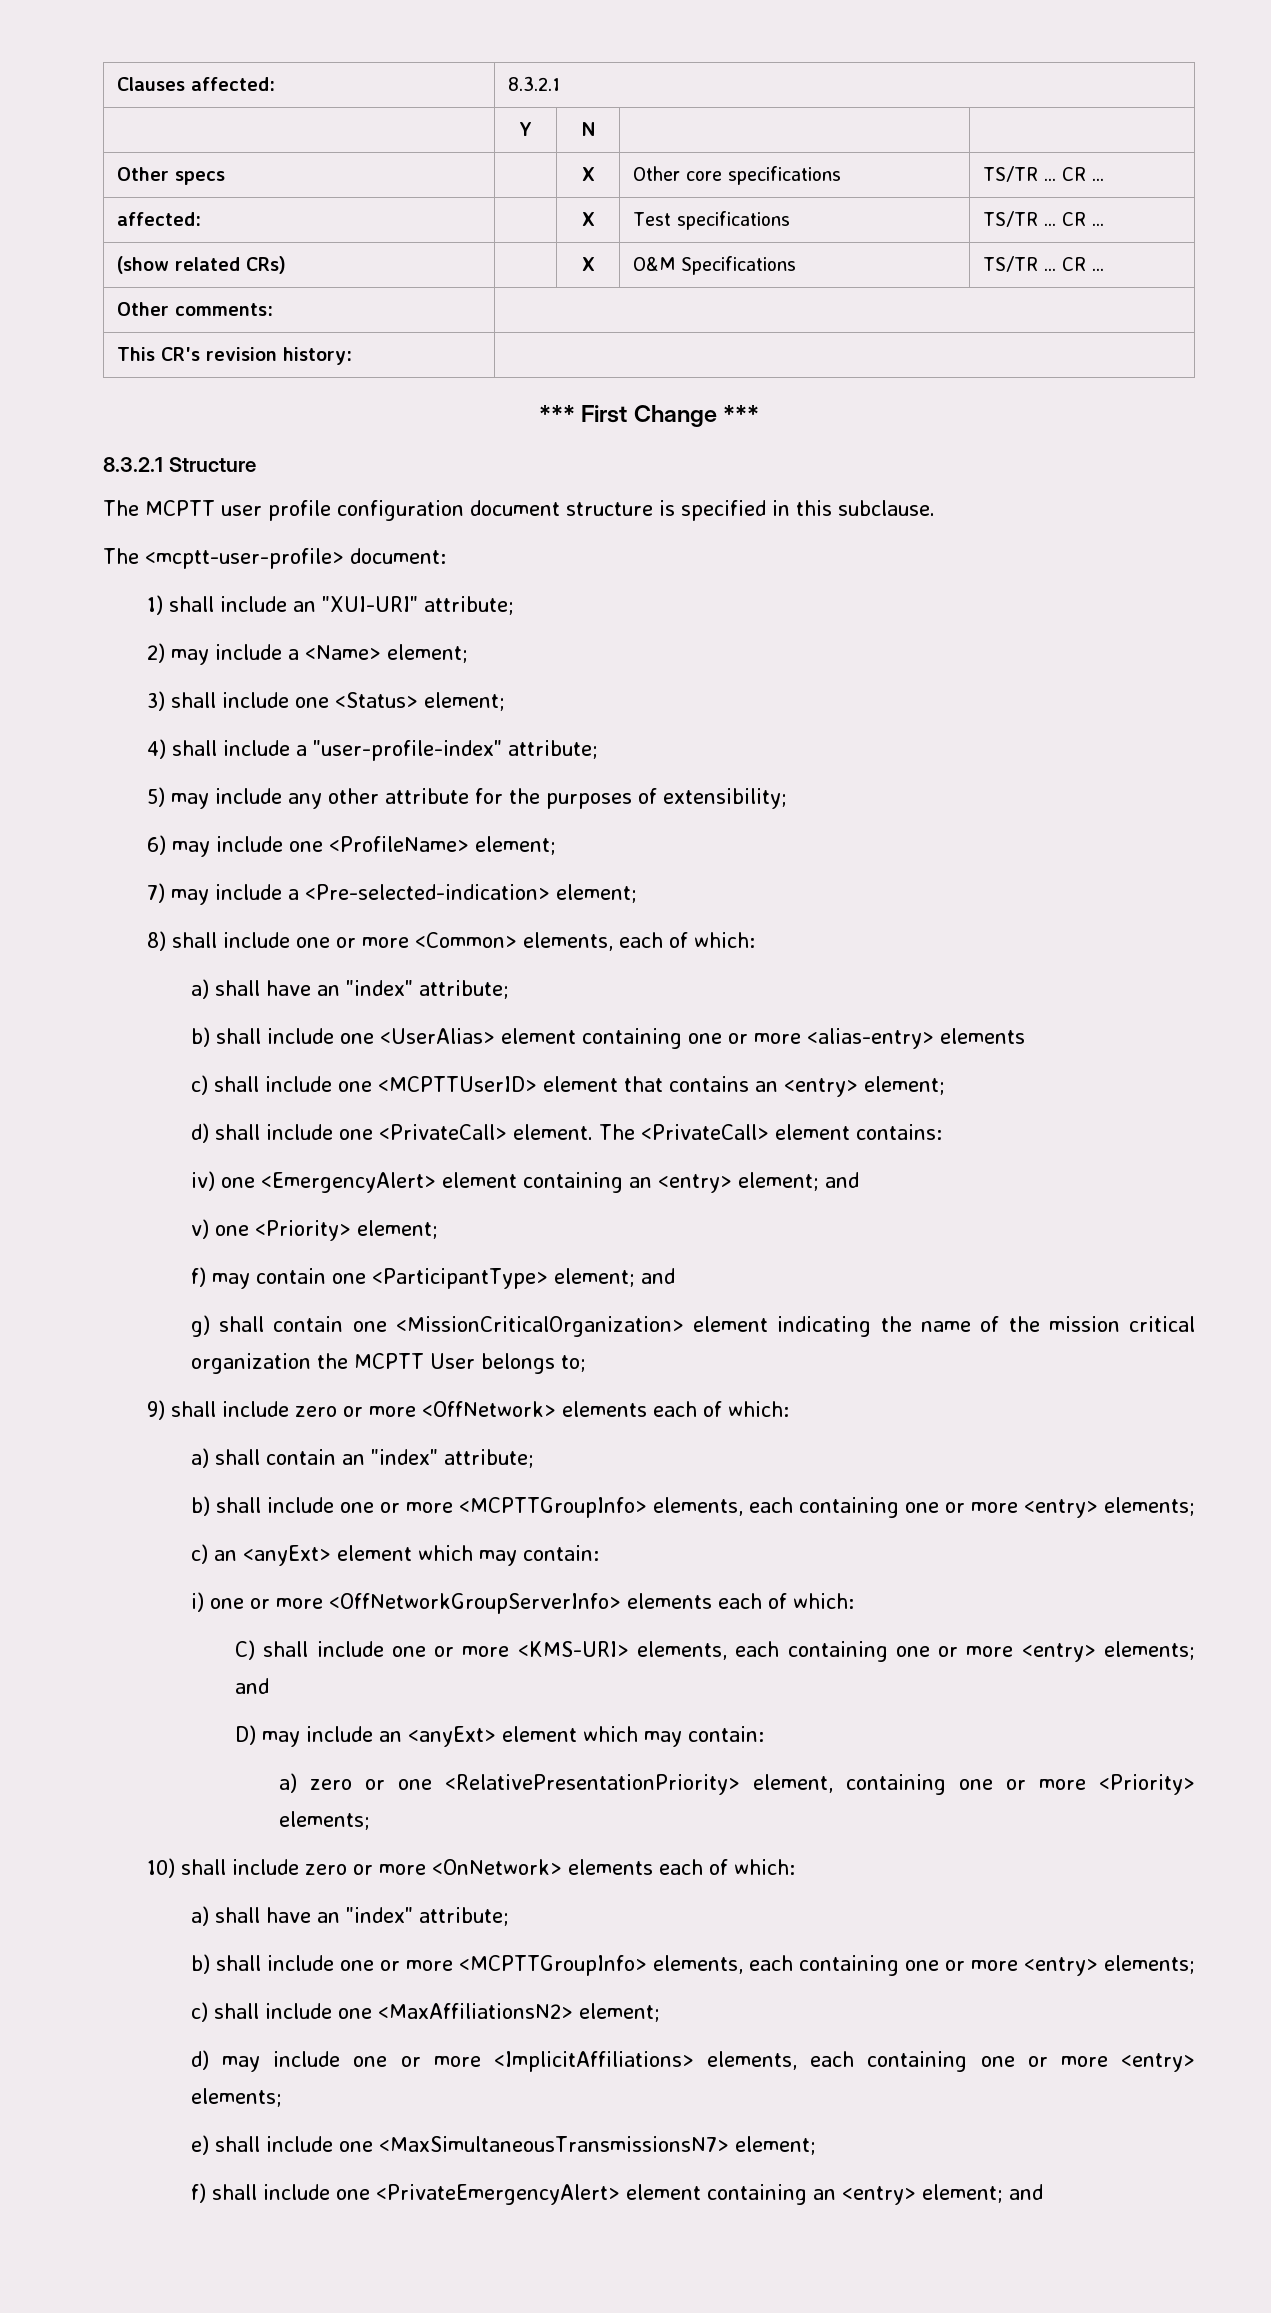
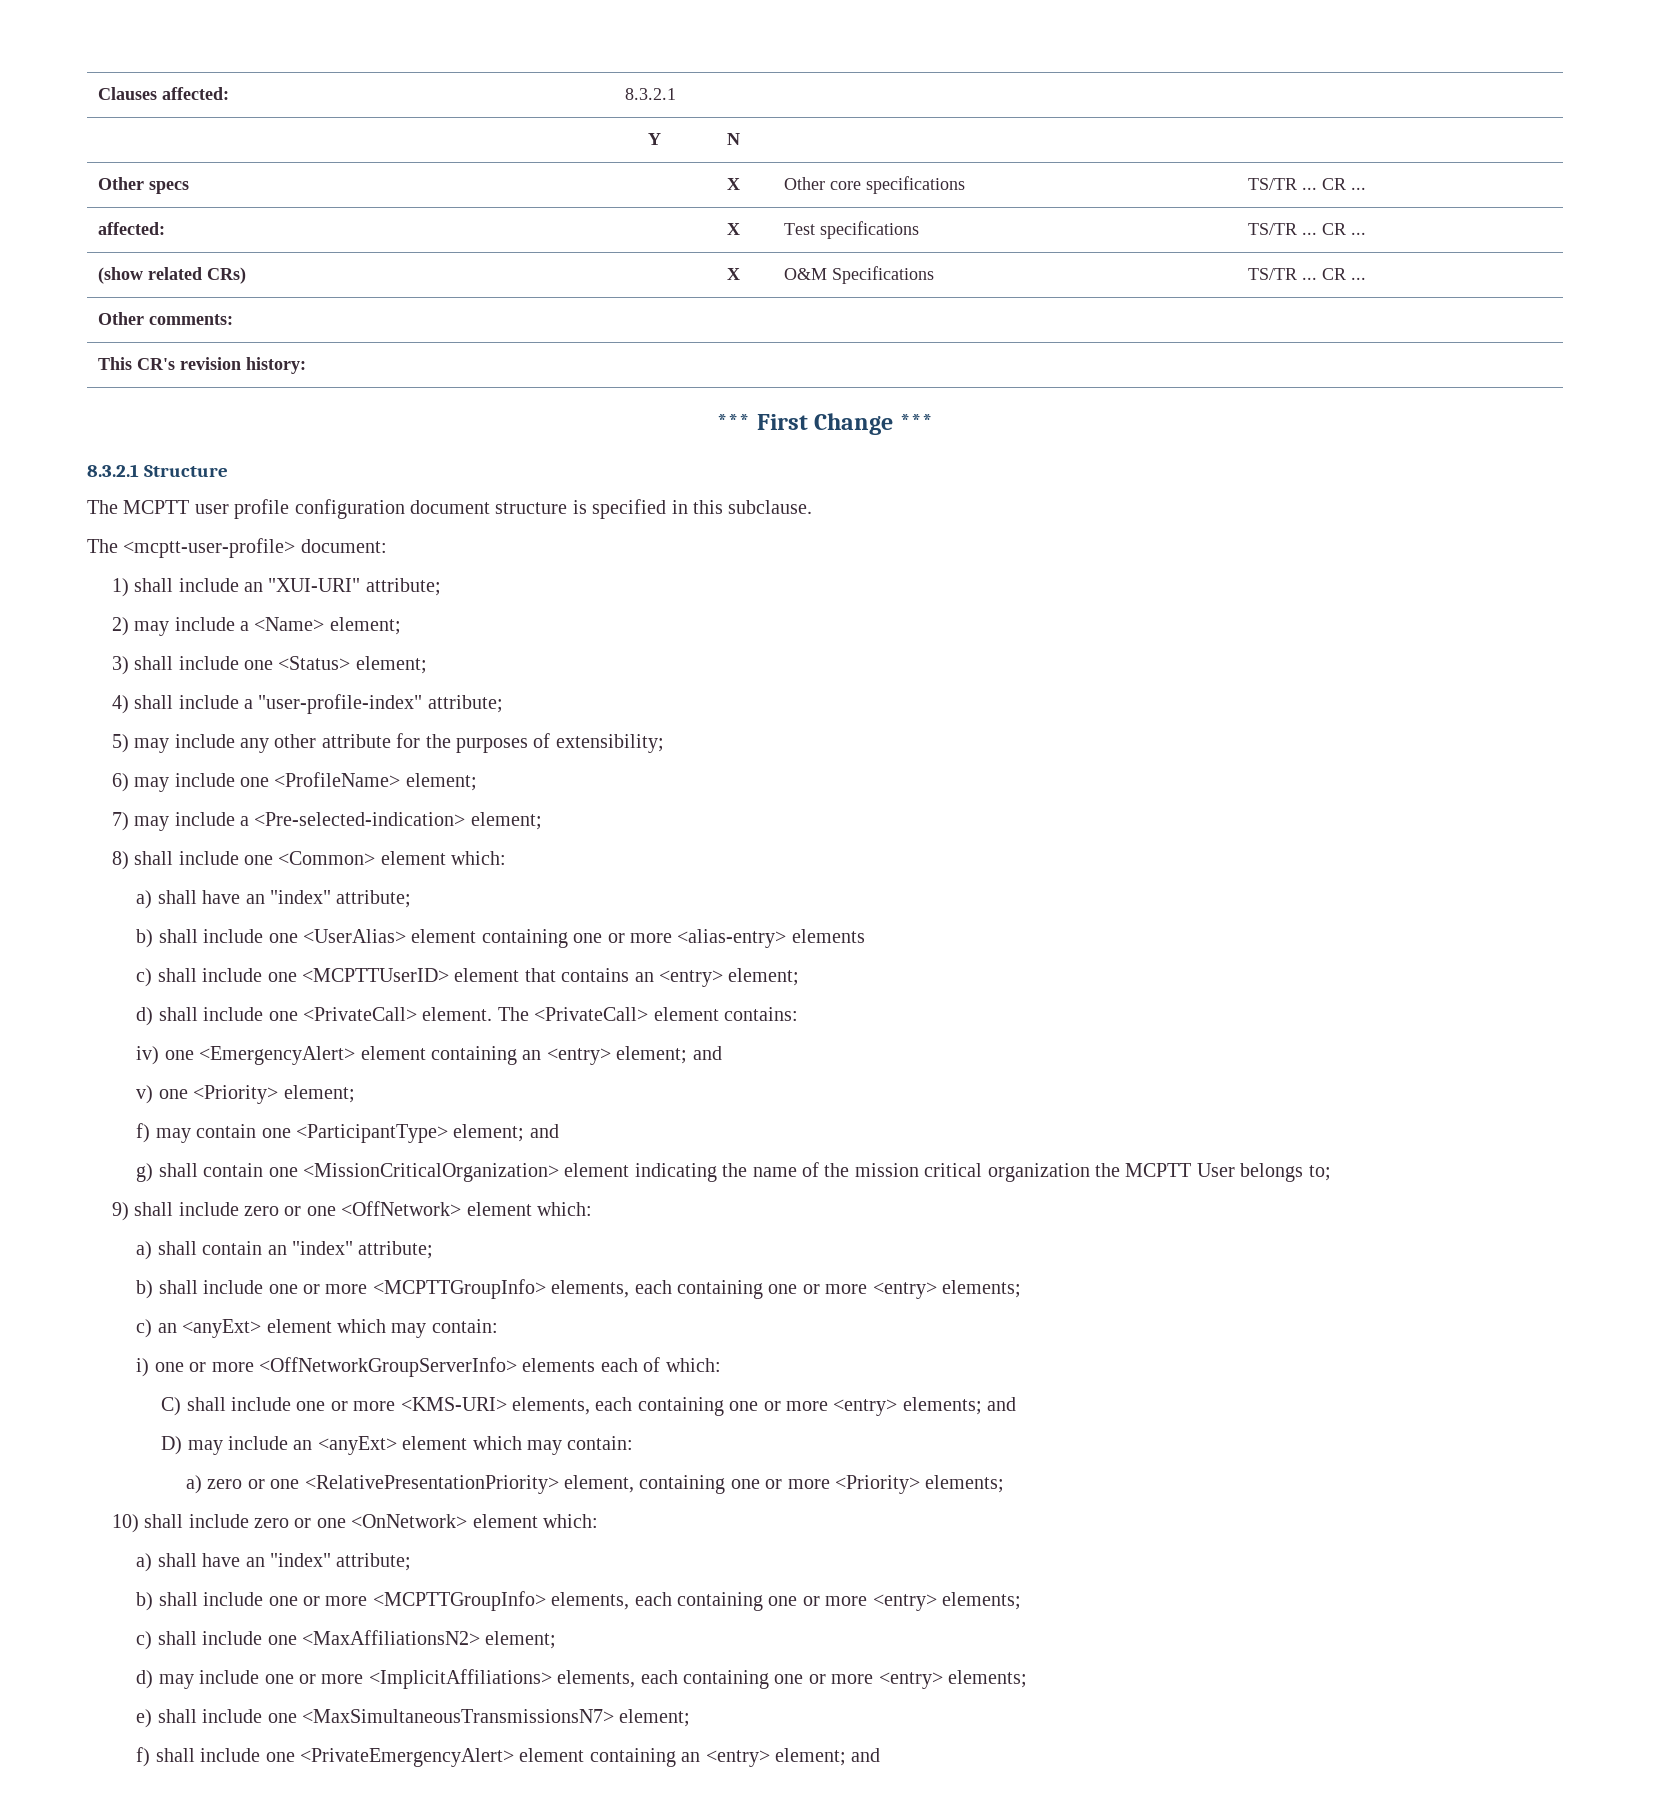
[335,932,688,951] or more <Common> elements, each of -> [278,851,446,865] <Common> element
[368,1401,722,1417] more <OffNetwork> elements each of -> [306,1201,532,1216] one <OffNetwork> element
[378,1859,728,1875] more <OnNetwork> elements each of -> [316,1514,538,1528] one <OnNetwork> element

